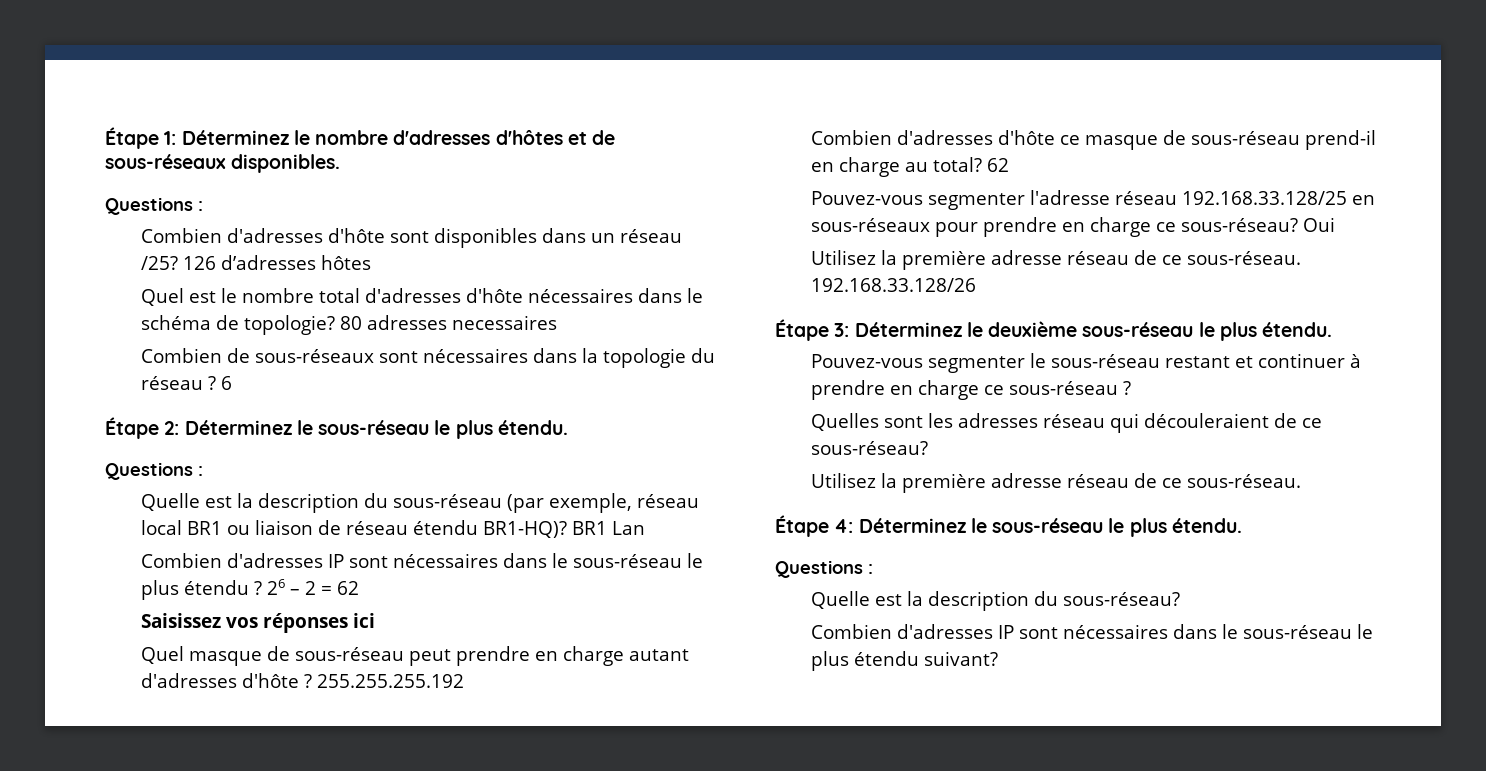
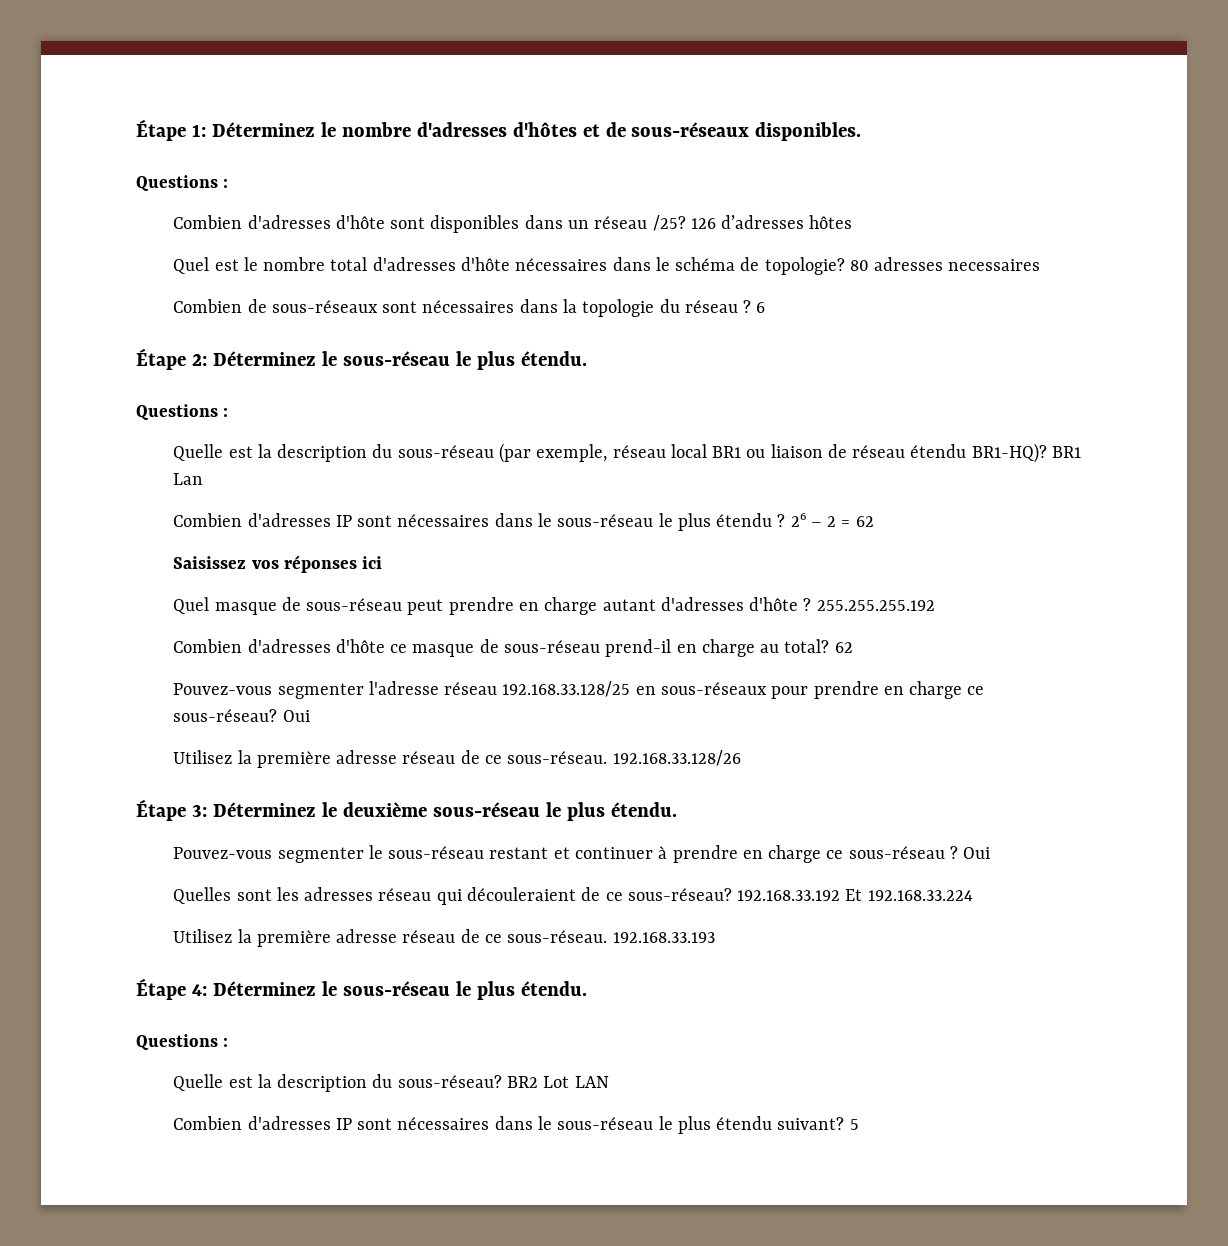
(1132, 388) none -> [963,847,991,859] Oui
[811,473,1302,493] // Utilisez la première adresse réseau de ce sous-réseau. -> [737,889,973,901] [173,929,715,947] 192.168.33.192 Et 192.168.33.224 // Utilisez la première adresse réseau de ce sous-réseau. 192.168.33.193
(1181, 599) none -> [506,1076,609,1088] BR2 Lot LAN
(999, 658) none -> [849,1119,859,1130] 5

